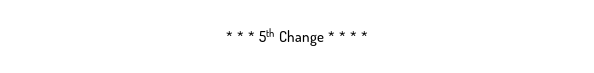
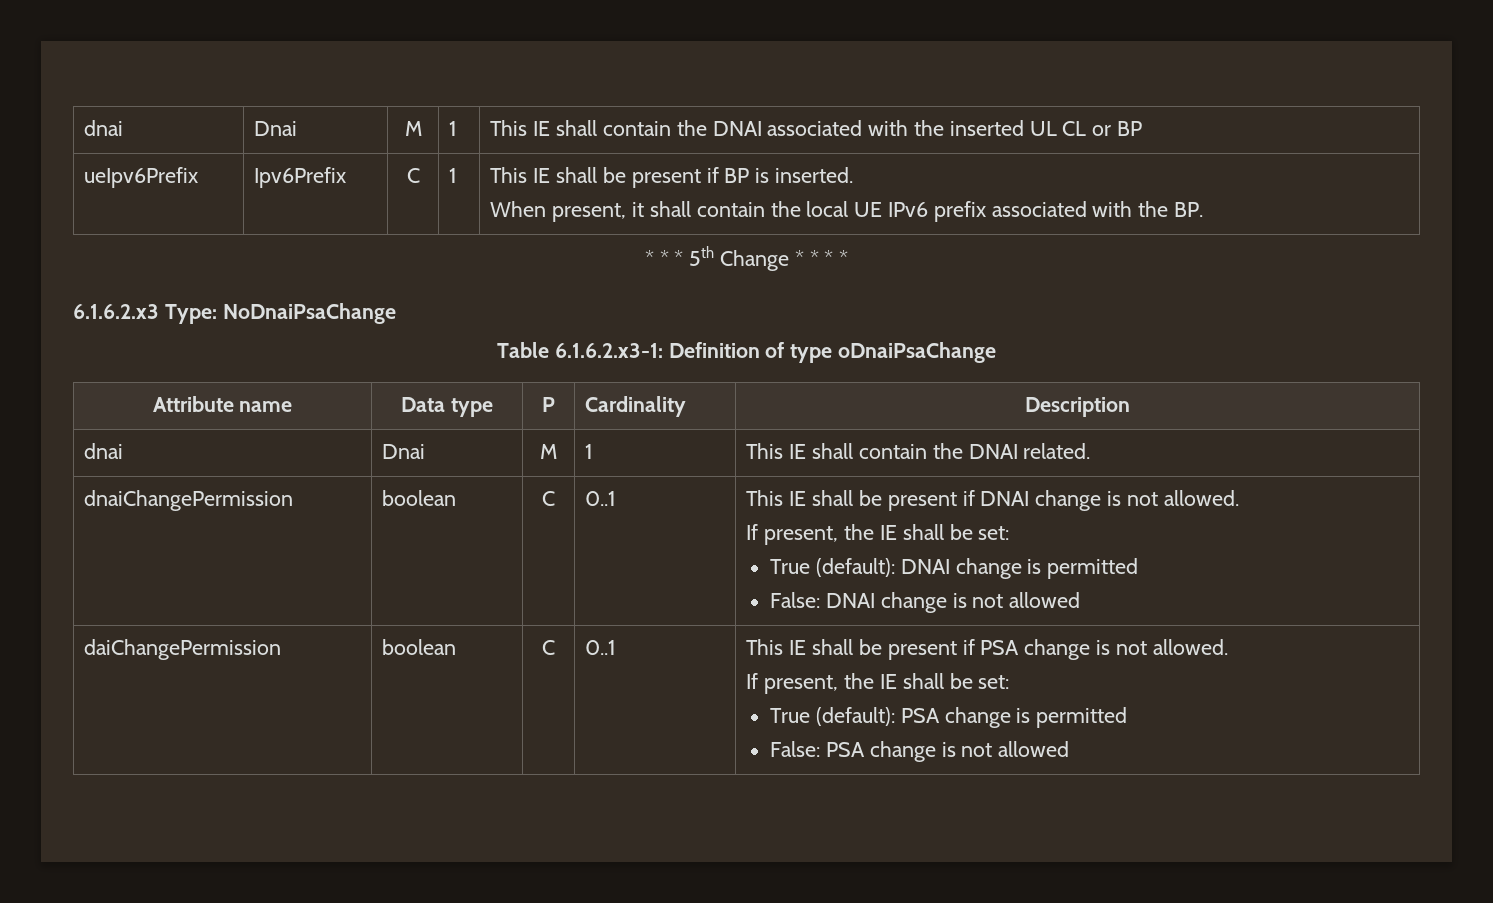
(226, 36) none -> [84,120,124,136] [254,121,298,136] [404,121,422,136] [449,121,458,136] [490,120,1142,136] [84,167,199,188] [254,167,347,188] [406,168,420,183] [449,168,458,183] [490,167,853,188] [490,201,1203,222] dnai | Dnai | M | 1 | This IE shall contain the DNAI associated with the inserted UL CL or BP // ueIpv6Prefix | Ipv6Prefix | C | 1 | This IE shall be present if BP is inserted. // When present, it shall contain the local UE IPv6 prefix associated with the BP. //
(368, 36) none -> [73,303,396,324] [496,342,997,363] [152,396,293,412] [401,397,493,417] [542,397,555,412] [585,396,687,417] [1025,397,1130,417] [84,443,124,459] [382,444,426,459] [540,444,557,459] [585,444,594,459] [746,443,1091,459] [84,490,294,511] [382,490,457,506] [542,491,555,506] [585,491,617,506] [746,490,1239,511] [746,524,1010,545] [770,558,1139,579] [770,592,1081,613] [84,639,282,660] [382,639,457,655] [542,640,555,655] [585,640,617,655] [746,639,1228,660] [746,673,1010,694] [770,707,1128,728] [770,741,1070,762] // 6.1.6.2.x3 Type: NoDnaiPsaChange // Table 6.1.6.2.x3-1: Definition of type oDnaiPsaChange // Attribute name | Data type | P | Cardinality | Description // dnai | Dnai | M | 1 | This IE shall contain the DNAI related. // dnaiChangePermission | boolean | C | 0..1 | This IE shall be present if DNAI change is not allowed. // If present, the IE shall be set: // True (default): DNAI change is permitted // False: DNAI change is not allowed // daiChangePermission | boolean | C | 0..1 | This IE shall be present if PSA change is not allowed. // If present, the IE shall be set: // True (default): PSA change is permitted // False: PSA change is not allowed

